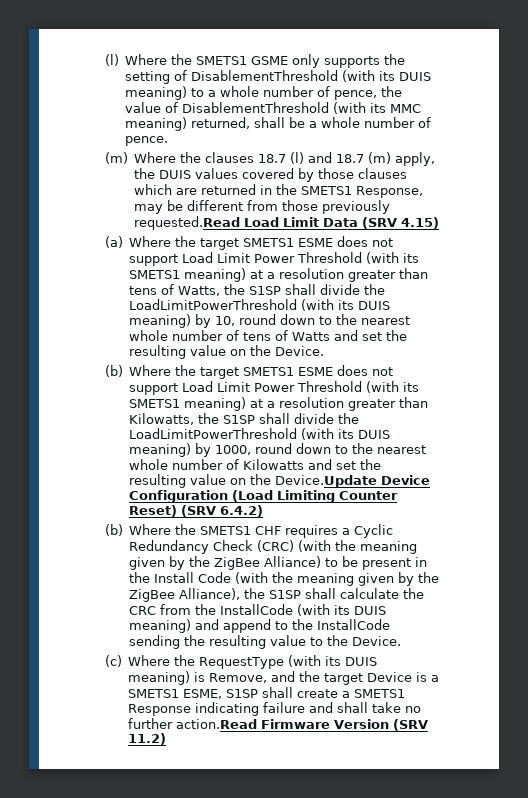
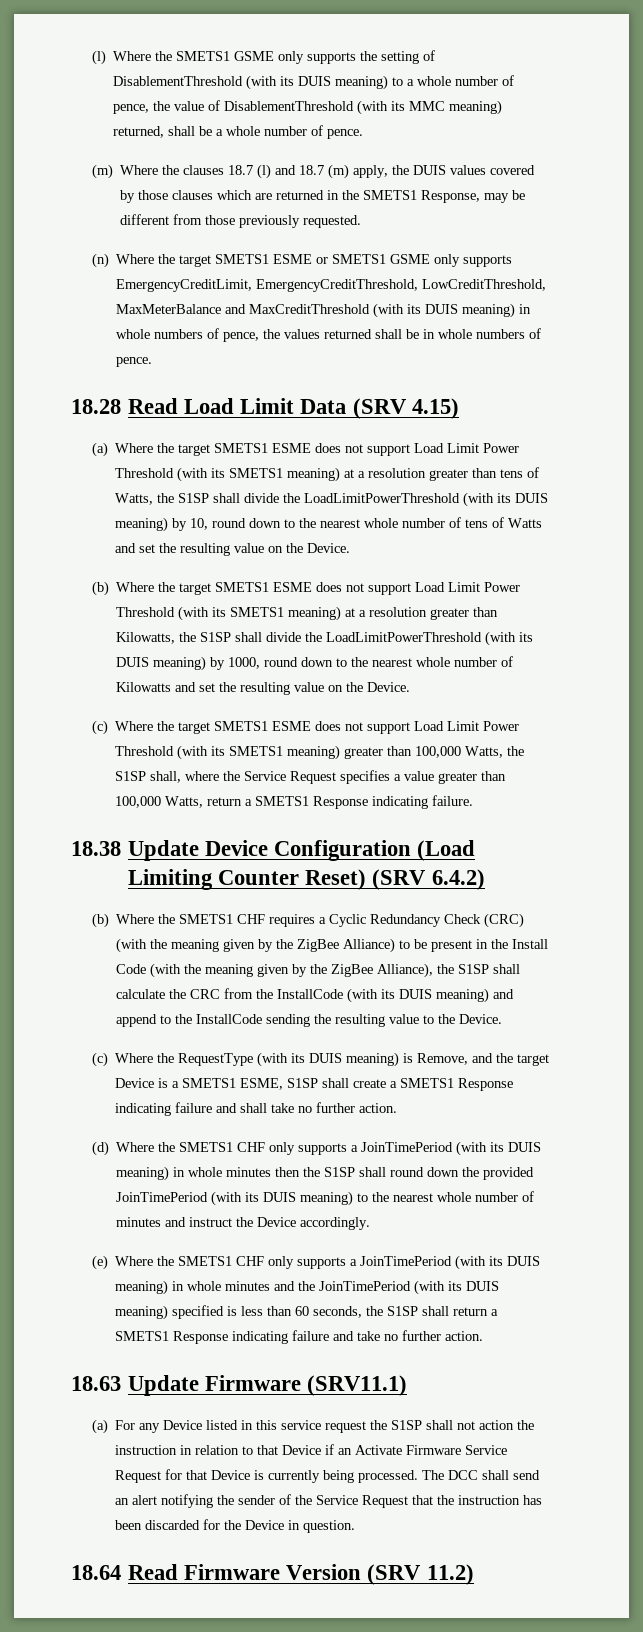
[134,216,241,230] requested.Read -> [303,215,362,228] [92,253,513,268] [116,279,547,292] [116,303,532,318] [116,328,542,342] [116,357,153,367] [71,398,179,414] requested. // (n) Where the target SMETS1 ESME or SMETS1 GSME only supports EmergencyCreditLimit, EmergencyCreditThreshold, LowCreditThreshold, MaxMeterBalance and MaxCreditThreshold (with its DUIS meaning) in whole numbers of pence, the values returned shall be in whole numbers of pence. // 18.28 Read
[275,475,378,488] Device.Update -> [367,682,411,692] [92,720,520,735] [115,745,525,760] [115,770,507,784] [115,795,474,809] [71,840,200,861] Device. // (c) Where the target SMETS1 ESME does not support Load Limit Power Threshold (with its SMETS1 meaning) greater than 100,000 Watts, the S1SP shall, where the Service Request specifies a value greater than 100,000 Watts, return a SMETS1 Response indicating failure. // 18.38 Update
[176,719,258,729] action.Read -> [359,1103,398,1113] [92,1141,542,1156] [116,1166,535,1181] [116,1191,535,1206] [116,1217,371,1230] [92,1255,541,1270] [115,1280,500,1295] [115,1305,499,1320] [115,1330,484,1344] [71,1375,408,1396] [92,1419,535,1434] [115,1444,508,1455] [115,1469,541,1483] [115,1494,543,1508] [115,1519,356,1533] [71,1564,179,1580] action. // (d) Where the SMETS1 CHF only supports a JoinTimePeriod (with its DUIS meaning) in whole minutes then the S1SP shall round down the provided JoinTimePeriod (with its DUIS meaning) to the nearest whole number of minutes and instruct the Device accordingly. // (e) Where the SMETS1 CHF only supports a JoinTimePeriod (with its DUIS meaning) in whole minutes and the JoinTimePeriod (with its DUIS meaning) specified is less than 60 seconds, the S1SP shall return a SMETS1 Response indicating failure and take no further action. // 18.63 Update Firmware (SRV11.1) // (a) For any Device listed in this service request the S1SP shall not action the instruction in relation to that Device if an Activate Firmware Service Request for that Device is currently being processed. The DCC shall send an alert notifying the sender of the Service Request that the instruction has been discarded for the Device in question. // 18.64 Read

